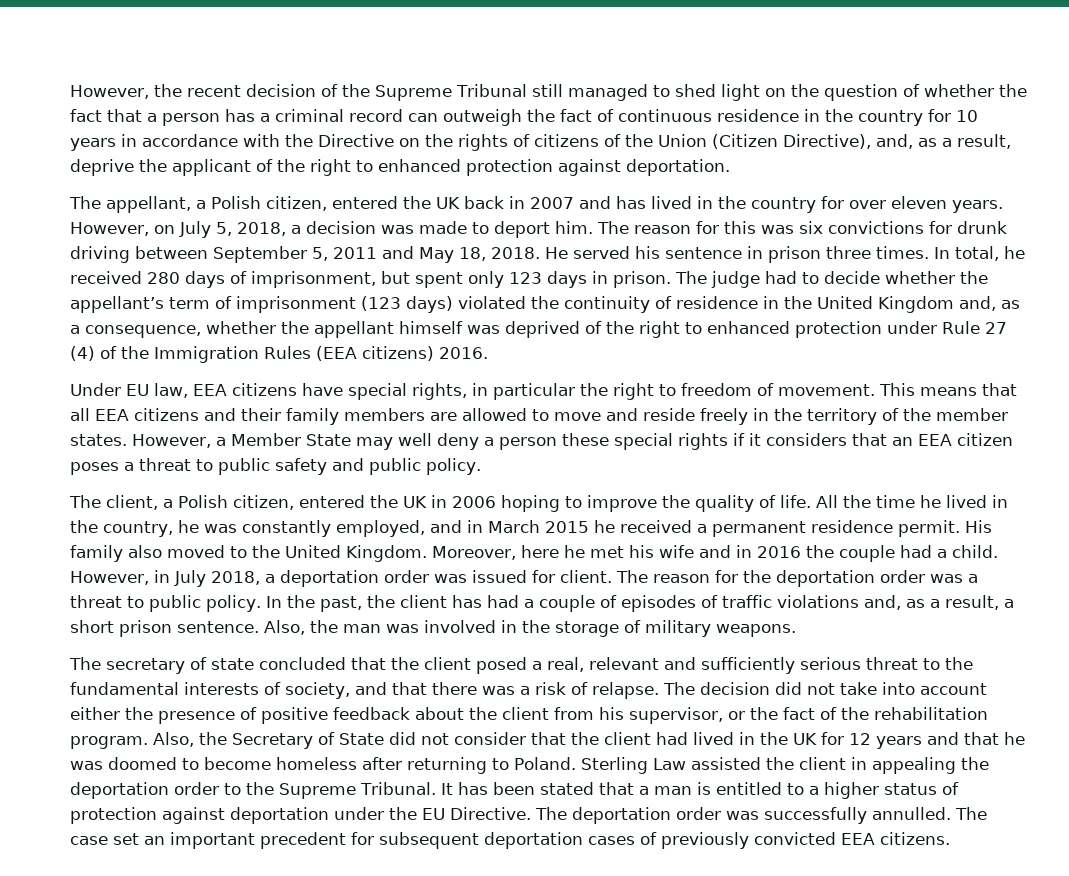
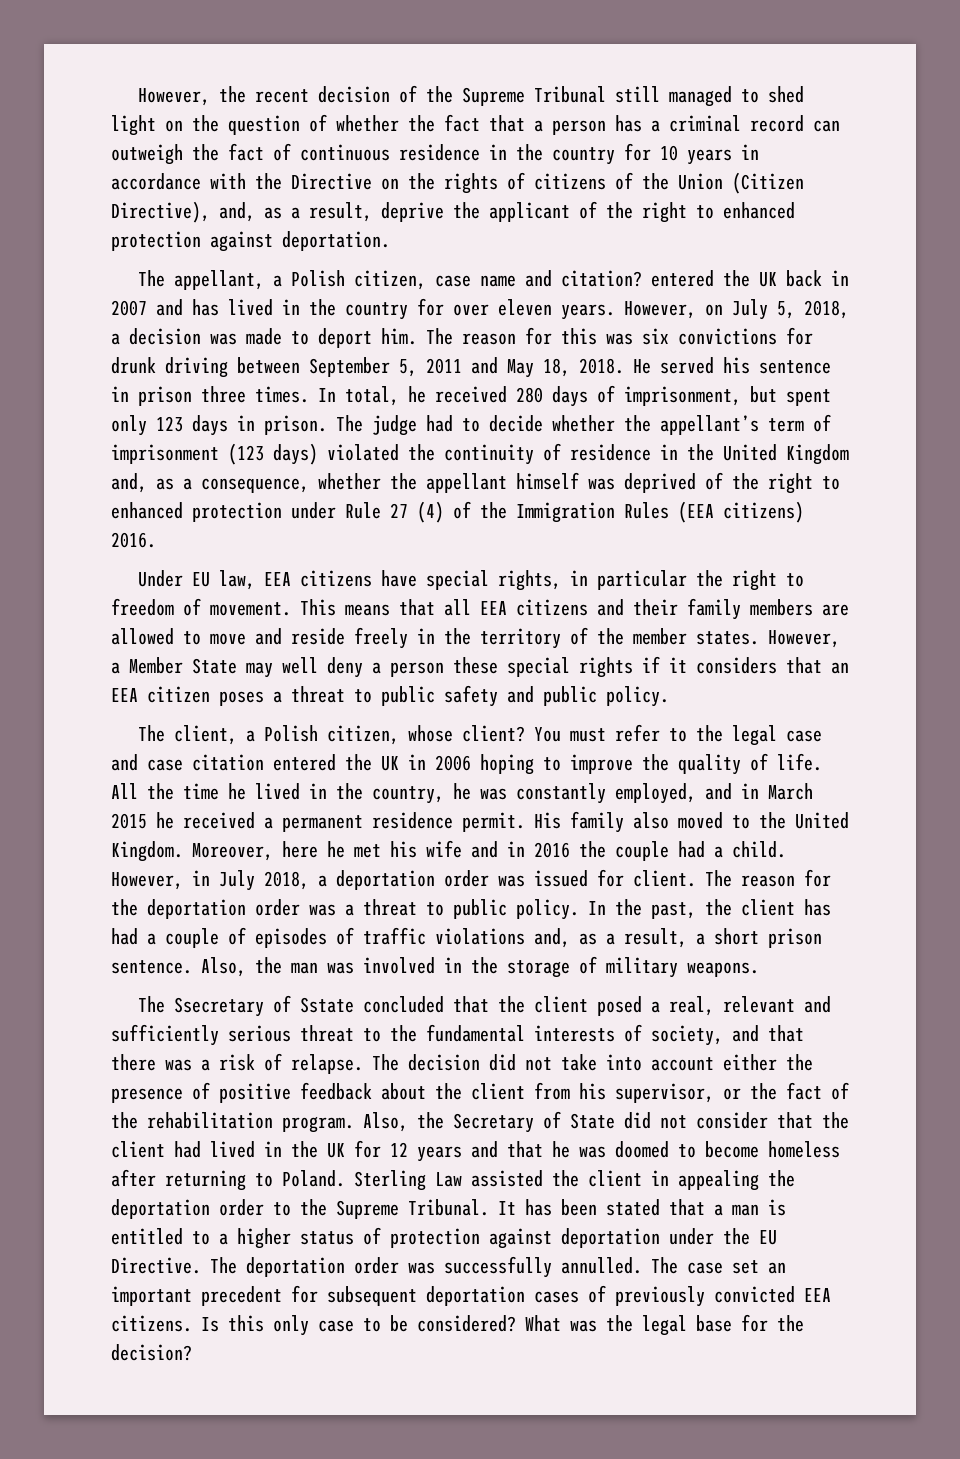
(327, 203) none -> [434,270,642,287] case name and citation?
(294, 502) none -> [407,724,822,746] [111,754,264,771] whose client? You must refer to the legal case and case citation
[106,657,254,674] secretary of state -> [173,995,354,1017] Ssecretary of Sstate
(950, 838) none -> [201,1314,804,1336] [111,1344,192,1361] Is this only case to be considered? What was the legal base for the decision?

